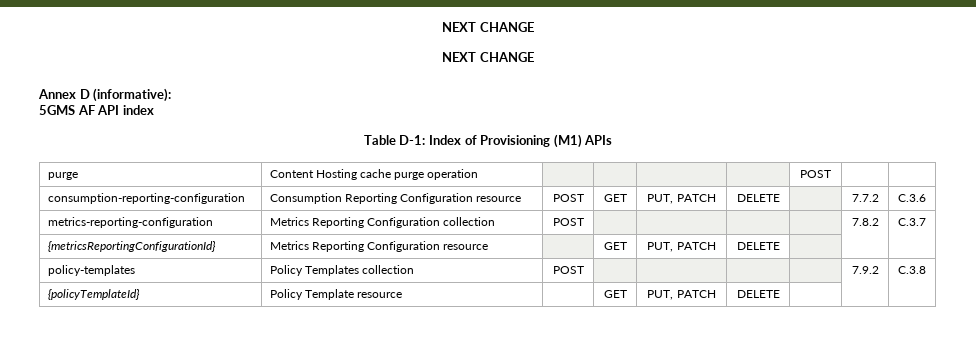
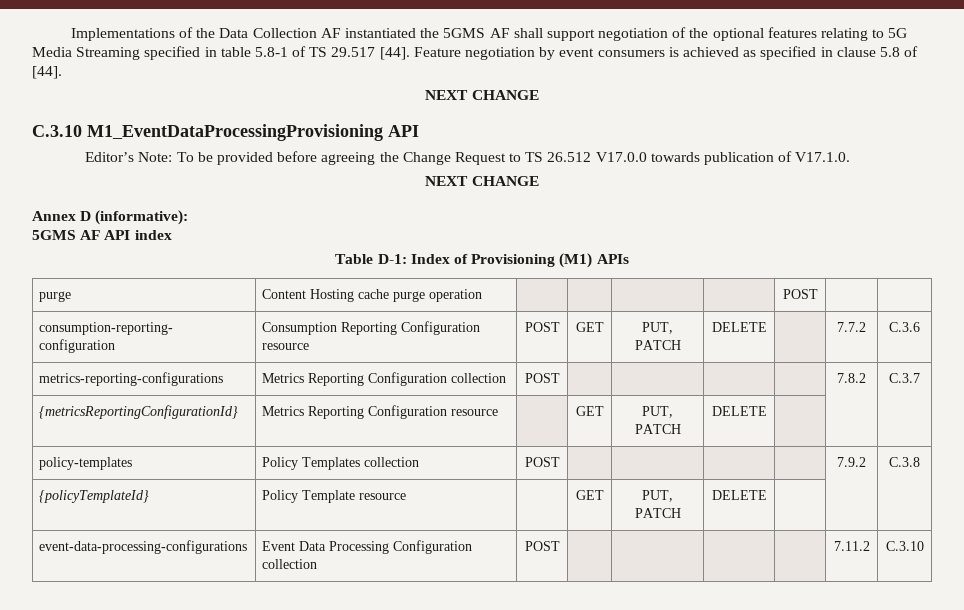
[442,22,534,32] NEXT CHANGE -> [70,27,908,41] [32,46,919,60] [32,66,62,79] [425,90,539,100] [32,124,419,141] [85,151,851,165] Implementations of the Data Collection AF instantiated the 5GMS AF shall support negotiation of the optional features relating to 5G Media Streaming specified in table 5.8-1 of TS 29.517 [44]. Feature negotiation by event consumers is achieved as specified in clause 5.8 of [44]. // NEXT CHANGE // C.3.10 M1_EventDataProcessingProvisioning API // Editor’s Note: To be provided before agreeing the Change Request to TS 26.512 V17.0.0 towards publication of V17.1.0.
[47,217,213,228] metrics-reporting-configuration -> [39,372,224,386] metrics-reporting-configurations
(780, 294) none -> [39,540,248,554] [262,540,473,554] [262,559,318,569] [524,541,560,551] [833,541,870,551] [885,541,924,551] // event-data-processing-configurations | Event Data Processing Configuration collection | POST | | | | | 7.11.2 | C.3.10

